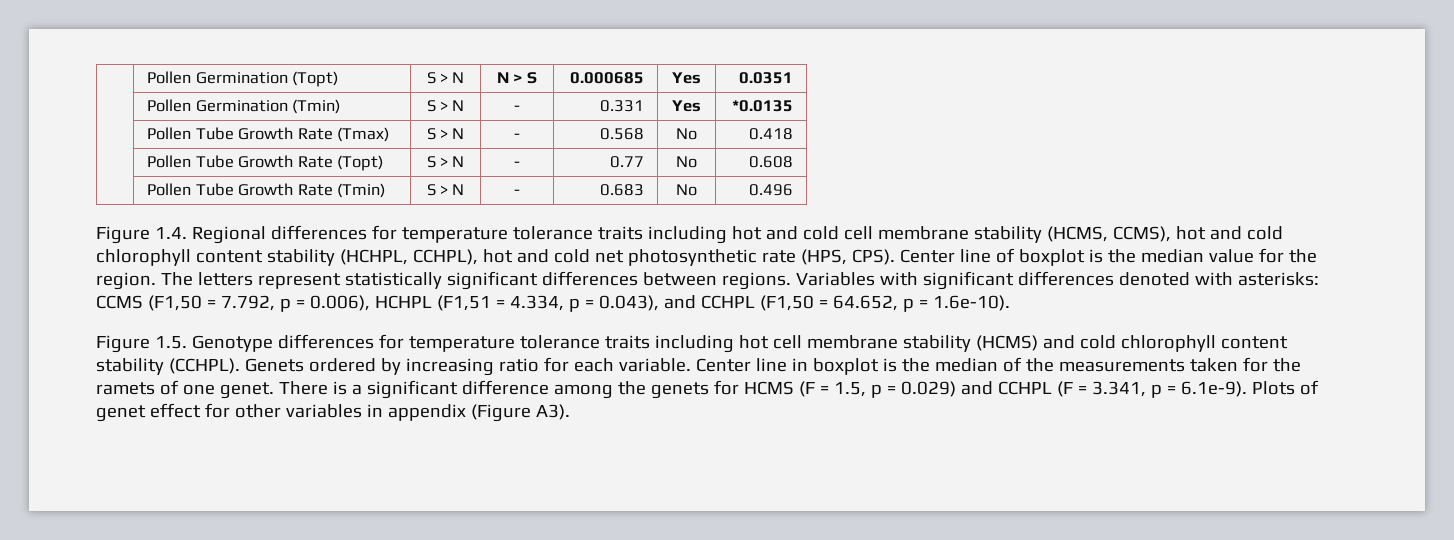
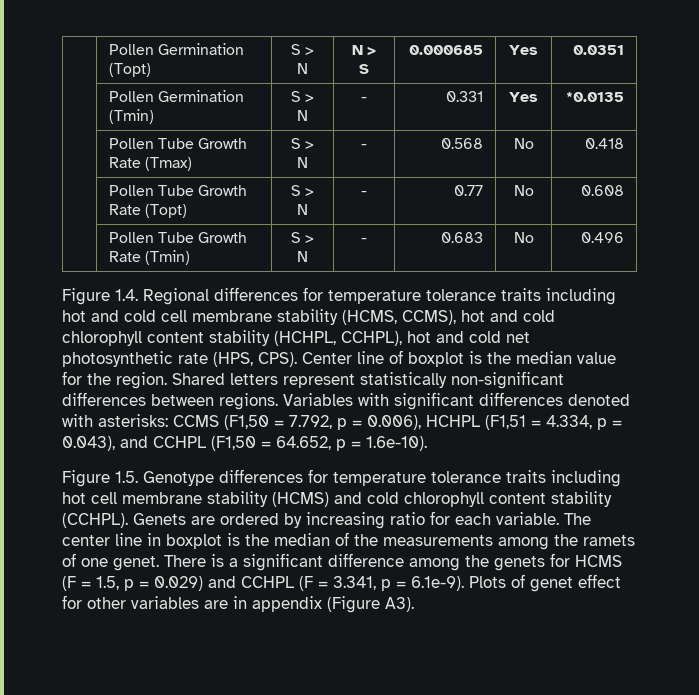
[160,272,193,286] The -> [172,373,225,385] Shared
[446,271,538,290] significant -> [451,371,564,389] non-significant
(304, 365) none -> [191,516,215,525] are
[695,358,751,372] Center -> [564,513,591,525] [62,535,110,546] The center
[1189,357,1268,372] taken for -> [498,537,549,550] among
(362, 411) none -> [204,600,228,609] are

